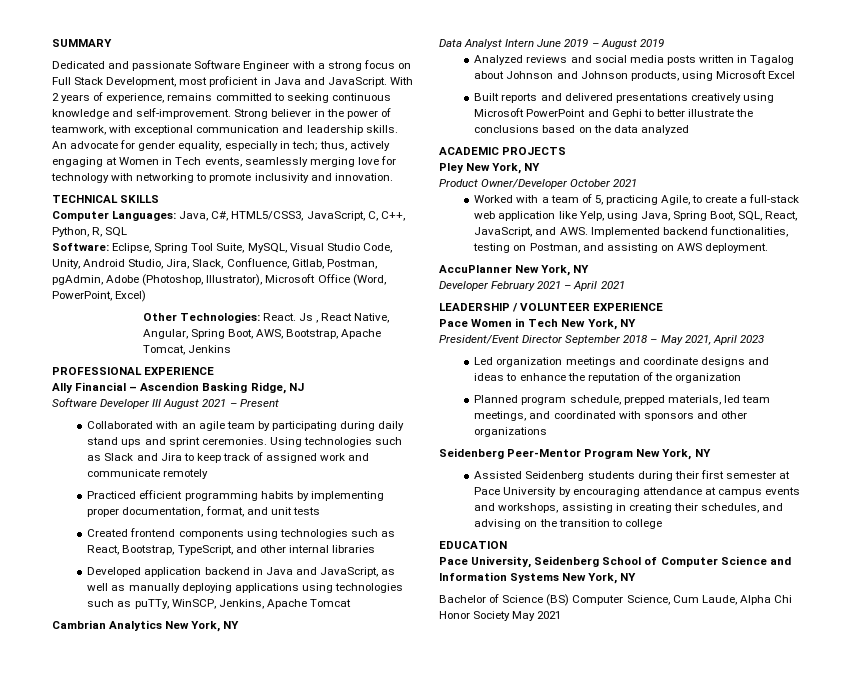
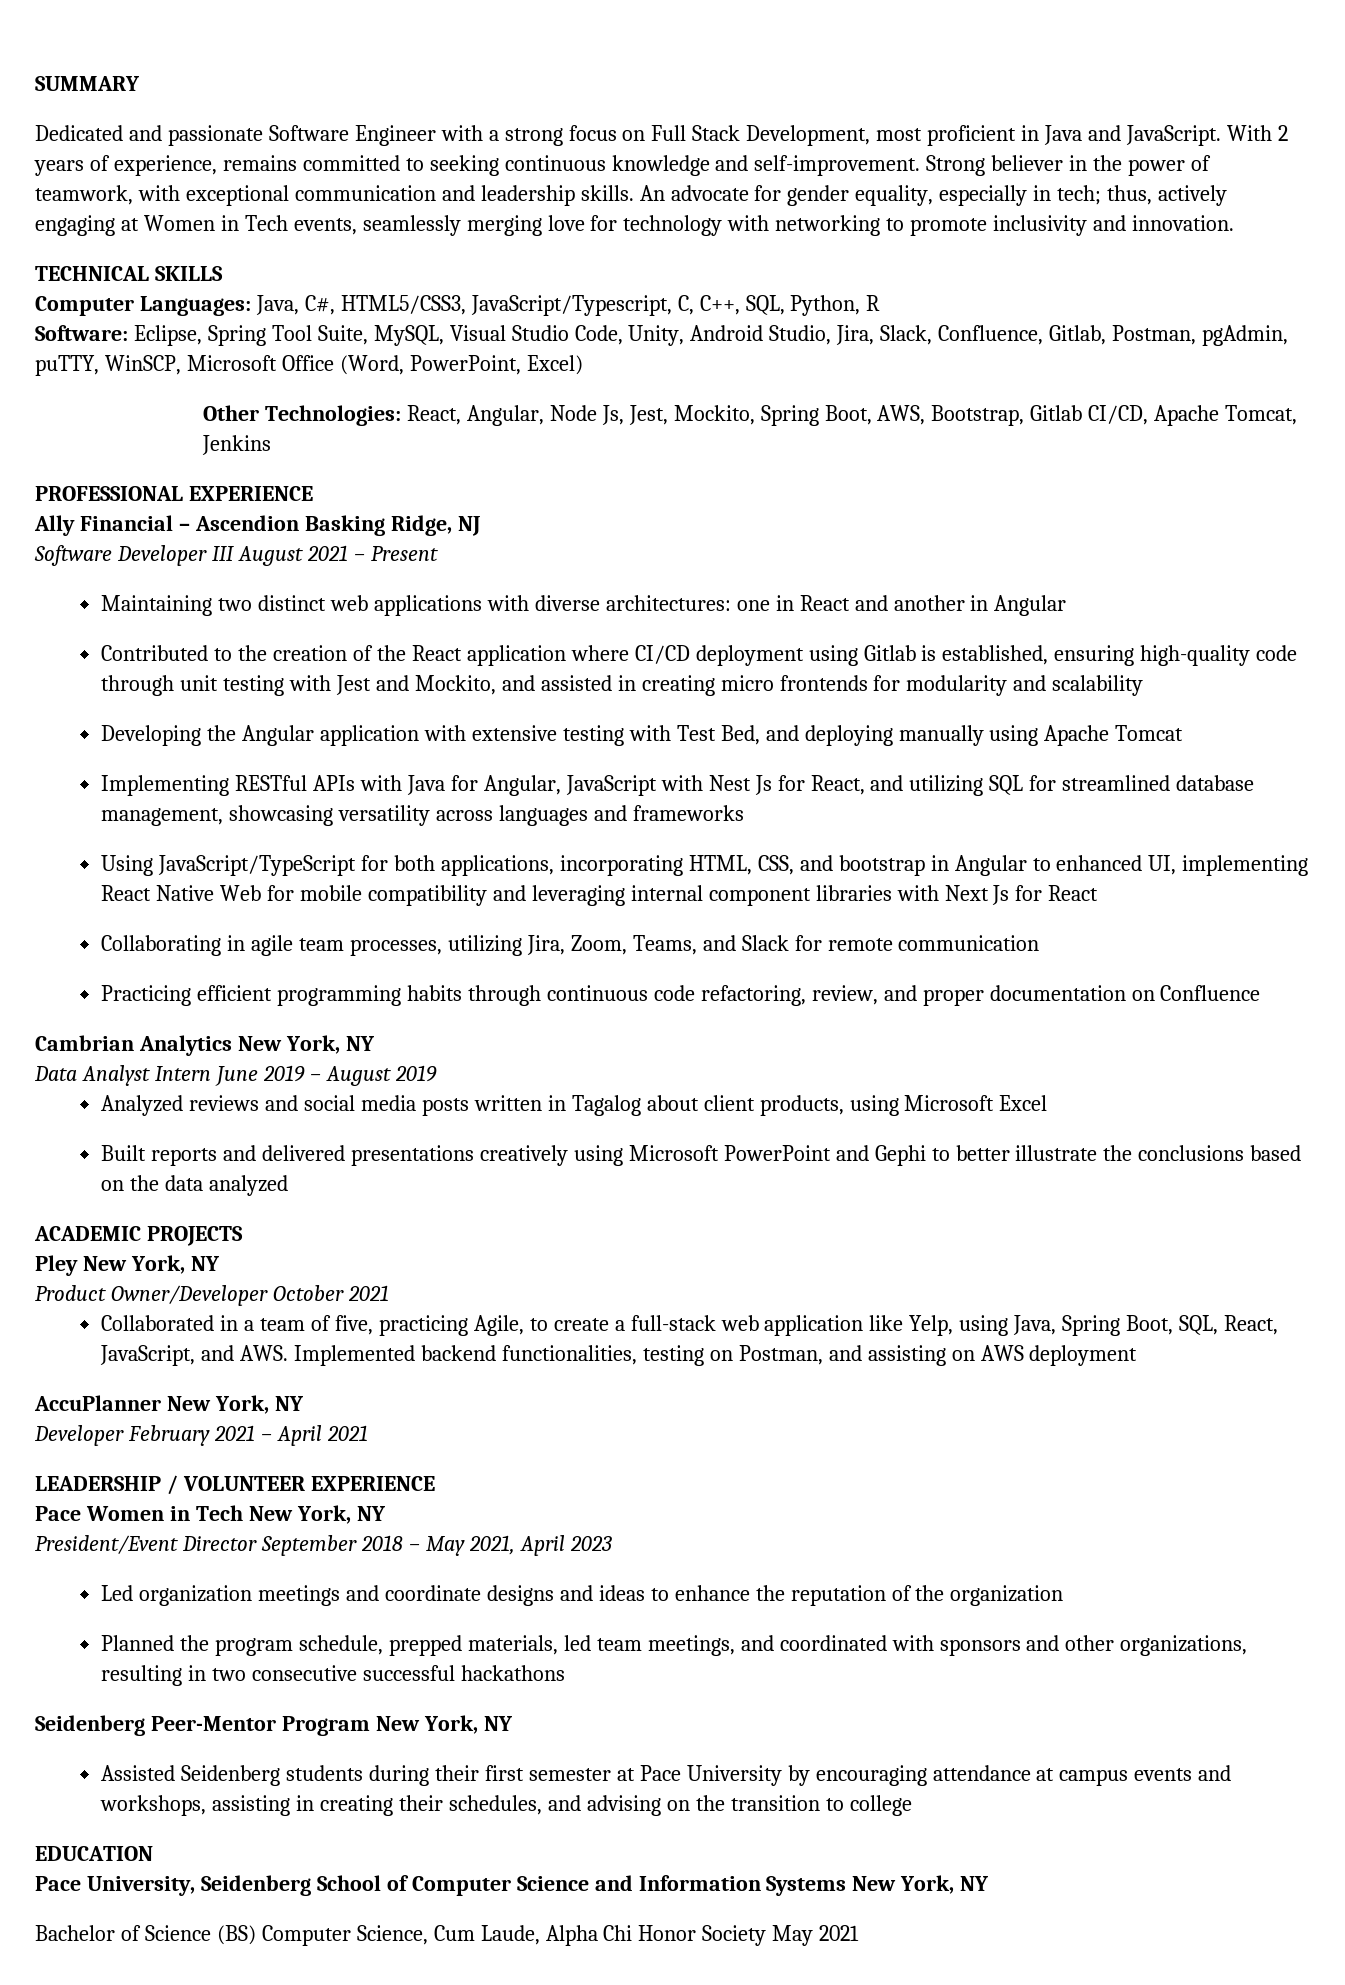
[306,211,365,221] JavaScript, -> [470,295,672,316] JavaScript/Typescript,
[52,227,128,237] Python, R, SQL -> [745,295,881,316] SQL, Python, R
[106,274,263,286] Adobe (Photoshop, Illustrator), -> [35,355,181,376] puTTY, WinSCP,
[262,313,390,323] [142,329,188,339] React. Js , React Native, Angular, -> [406,405,755,426] React, Angular, Node Js, Jest, Mockito,
(339, 334) none -> [1030,405,1149,425] Gitlab CI/CD,
[87,421,405,431] [87,437,403,447] [87,452,370,463] [87,469,209,479] [87,490,384,501] [87,506,320,517] [87,528,395,539] [87,545,375,555] [87,567,396,577] [87,583,403,593] [87,599,351,609] Collaborated with an agile team by participating during daily stand ups and sprint ceremonies. Using technologies such as Slack and Jira to keep track of assigned work and communicate remotely // Practiced efficient programming habits by implementing proper documentation, format, and unit tests // Created frontend components using technologies such as React, Bootstrap, TypeScript, and other internal libraries // Developed application backend in Java and JavaScript, as well as manually deploying applications using technologies such as puTTy, WinSCP, Jenkins, Apache Tomcat -> [101,595,1067,616] [101,645,1298,666] [101,675,1144,696] [101,725,1184,746] [101,775,1255,796] [101,805,744,826] [101,855,1309,876] [101,885,1099,906] [101,935,1040,956] [101,985,1261,1006] Maintaining two distinct web applications with diverse architectures: one in React and another in Angular // Contributed to the creation of the React application where CI/CD deployment using Gitlab is established, ensuring high-quality code through unit testing with Jest and Mockito, and assisted in creating micro frontends for modularity and scalability // Developing the Angular application with extensive testing with Test Bed, and deploying manually using Apache Tomcat // Implementing RESTful APIs with Java for Angular, JavaScript with Nest Js for React, and utilizing SQL for streamlined database management, showcasing versatility across languages and frameworks // Using JavaScript/TypeScript for both applications, incorporating HTML, CSS, and bootstrap in Angular to enhanced UI, implementing React Native Web for mobile compatibility and leveraging internal component libraries with Next Js for React // Collaborating in agile team processes, utilizing Jira, Zoom, Teams, and Slack for remote communication // Practicing efficient programming habits through continuous code refactoring, review, and proper documentation on Confluence
[506,71,628,79] Johnson and Johnson -> [703,1095,755,1111] client
[474,195,539,203] Worked with -> [101,1315,239,1331] Collaborated in
[594,195,603,205] 5, -> [334,1315,373,1335] five,
[705,243,769,253] deployment. -> [1029,1345,1138,1366] deployment
(519, 399) none -> [180,1635,210,1651] the
[474,427,548,437] organizations -> [1120,1635,1248,1656] [101,1665,565,1686] organizations, resulting in two consecutive successful hackathons

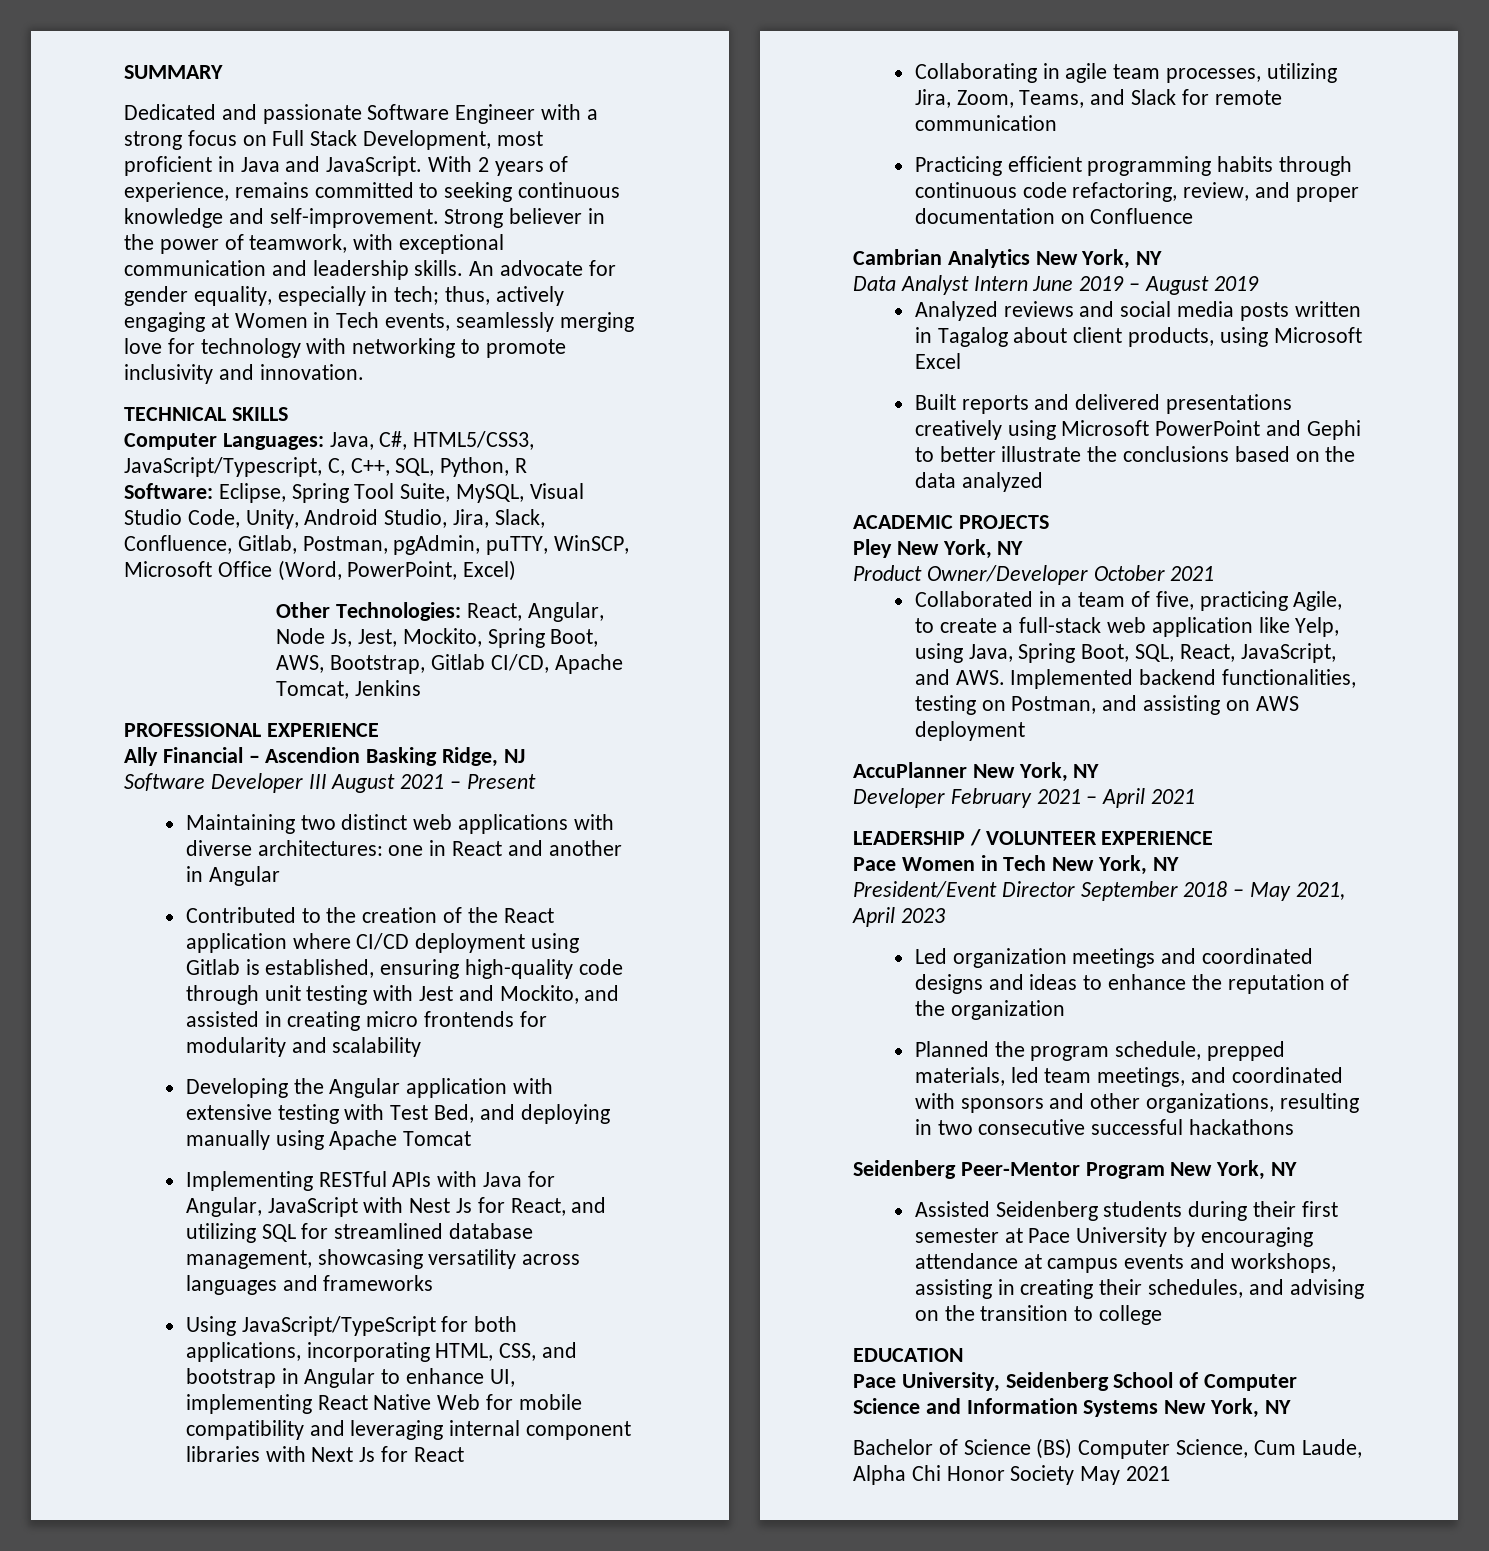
[1056,855,1143,871] enhanced -> [405,1368,484,1384] enhance
[384,1585,481,1601] coordinate -> [1201,948,1313,964] coordinated

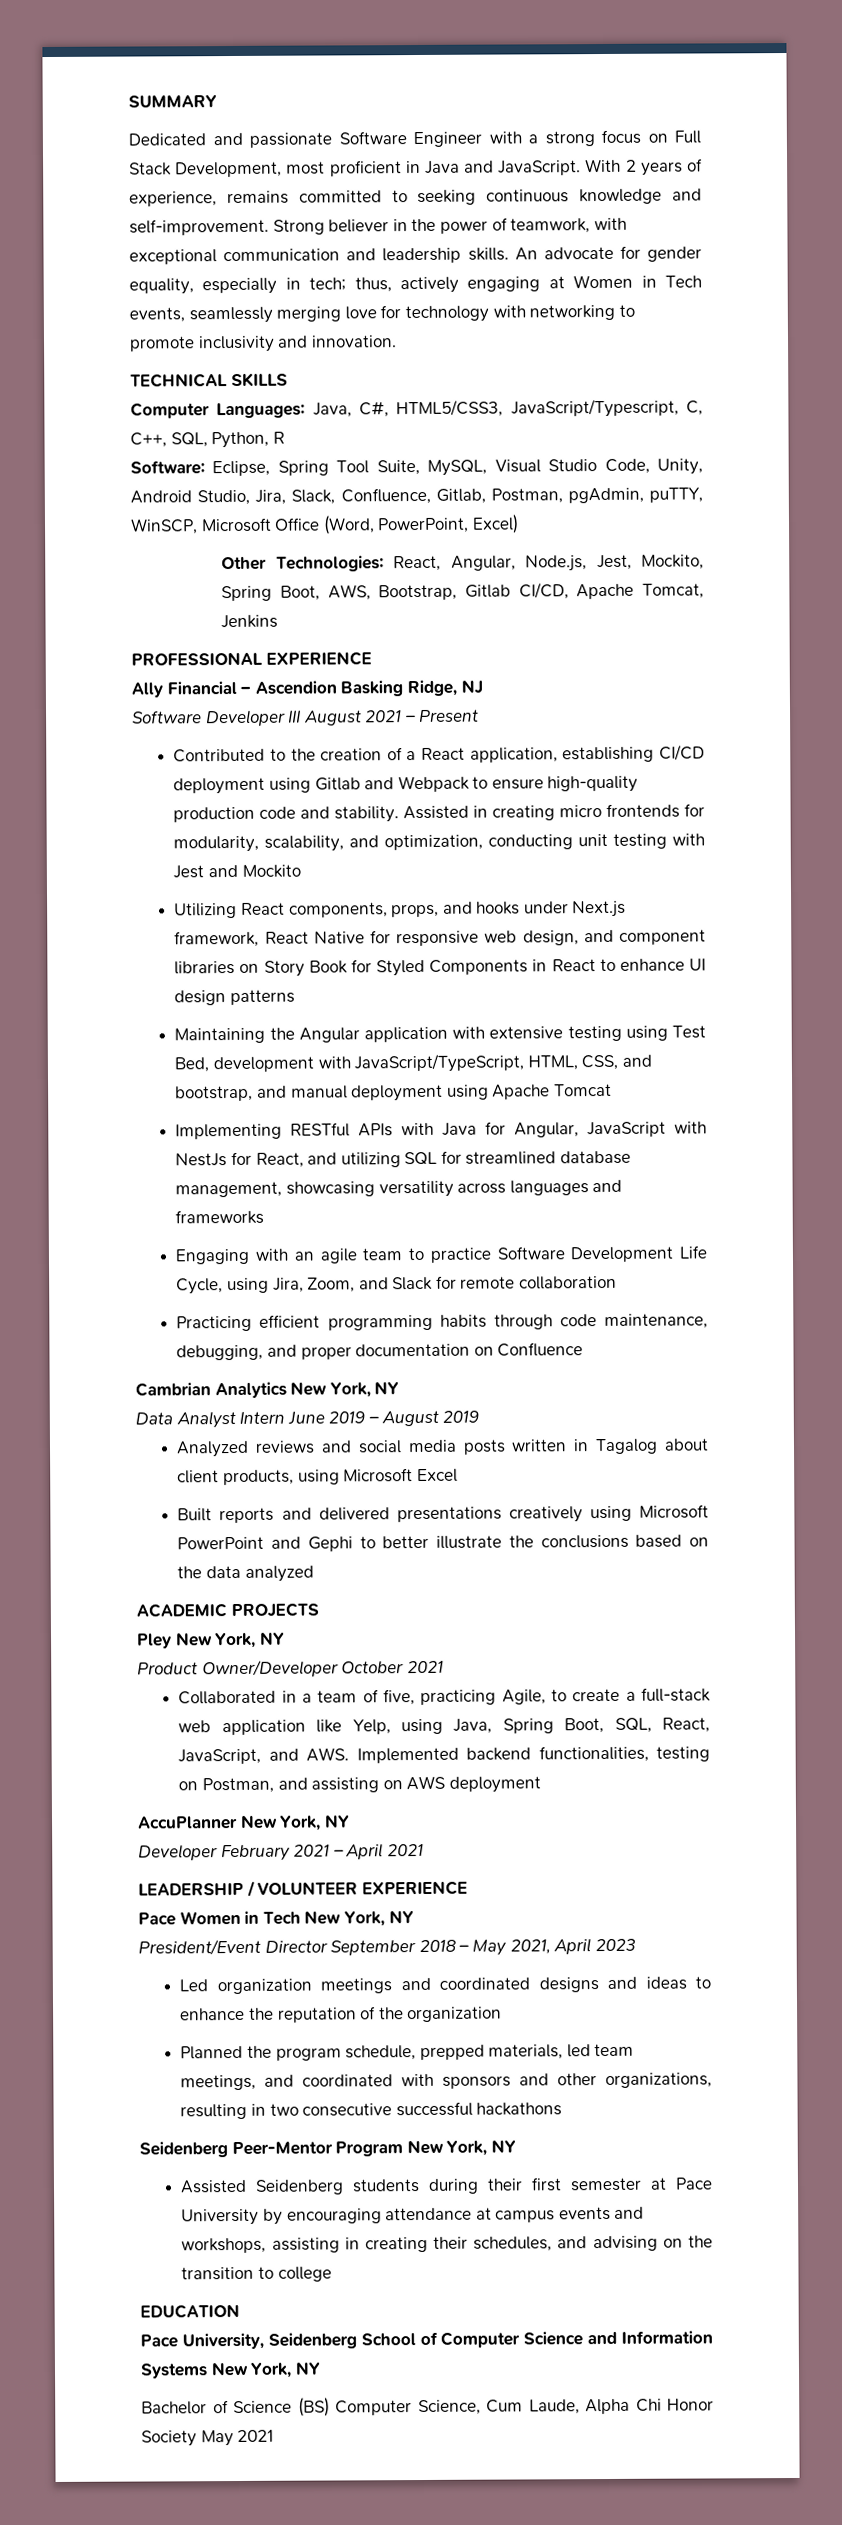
[276,628,353,647] Node Js, -> [525,555,588,572] Node.js,
[185,814,614,834] [185,840,622,856] [185,866,280,886] // Maintaining two distinct web applications with diverse architectures: one in React and another in Angular -> (479, 716) none
[467,907,554,923] [185,933,579,953] [185,959,623,979] [185,985,259,1005] the React application where CI/CD deployment using Gitlab is established, ensuring high-quality code through -> [406,744,705,763] [173,775,639,795] [173,803,705,823] [173,834,574,853] a React application, establishing CI/CD deployment using Gitlab and Webpack to ensure high-quality production code and stability. Assisted in creating micro frontends for modularity, scalability, and optimization, conducting
[499,985,620,1004] [185,1011,547,1031] [185,1037,422,1057] [185,1078,288,1098] Mockito, and assisted in creating micro frontends for modularity and scalability // Developing -> [241,864,301,878] [174,900,627,919] [174,929,706,948] [174,958,706,977] [174,989,295,1006] [174,1027,266,1044] Mockito // Utilizing React components, props, and hooks under Next.js framework, React Native for responsive web design, and component libraries on Story Book for Styled Components in React to enhance UI design patterns // Maintaining
[344,1104,385,1120] with -> [625,1025,668,1041] using
[479,1104,610,1124] [185,1130,270,1150] and deploying manually -> [212,1053,652,1073] [175,1084,444,1102] development with JavaScript/TypeScript, HTML, CSS, and bootstrap, and manual deployment
[409,1198,472,1213] Nest Js -> [175,1153,228,1167] NestJs
[185,1316,518,1336] [185,1342,577,1362] [185,1368,515,1388] [185,1394,582,1414] [185,1420,631,1440] [185,1446,464,1462] [914,63,1337,83] Using JavaScript/TypeScript for both applications, incorporating HTML, CSS, and bootstrap in Angular to enhance UI, implementing React Native Web for mobile compatibility and leveraging internal component libraries with Next Js for React // Collaborating in agile team processes, utilizing -> [175,1245,707,1265] [176,1277,269,1295] Engaging with an agile team to practice Software Development Life Cycle, using
[1019,90,1085,108] Teams, -> (356, 1285) none
[914,115,1057,131] communication -> [519,1275,618,1290] collaboration
[914,182,1250,202] continuous code refactoring, review, -> [559,1313,708,1330] [176,1344,264,1361] code maintenance, debugging,

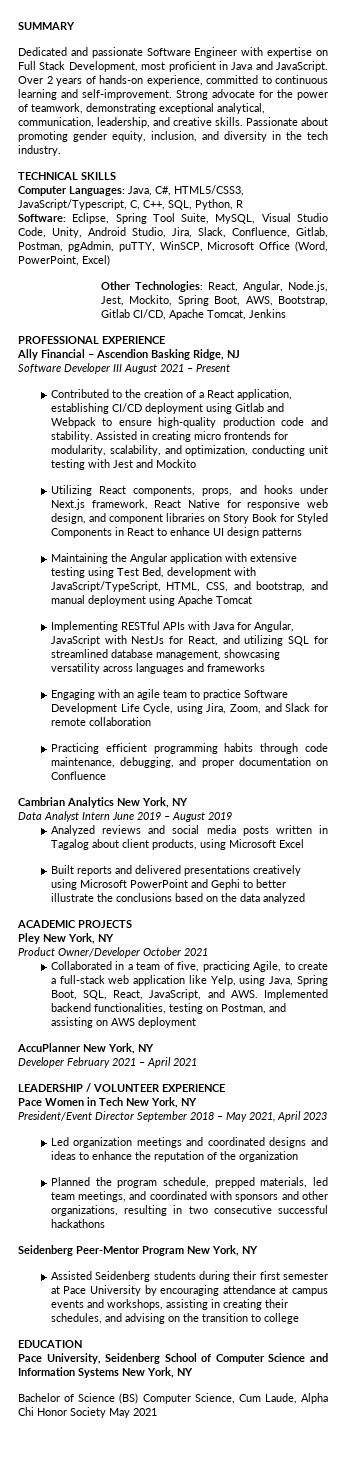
[528,129,641,147] a strong focus -> [267,47,313,58] expertise
[585,158,622,173] With -> [18,76,43,84] Over
[129,188,663,207] experience, remains committed to seeking continuous knowledge -> [99,75,328,86] [18,89,57,100] hands-on experience, committed to continuous learning
[328,219,408,233] believer in -> [212,89,273,98] advocate for
[593,217,627,231] [129,245,702,265] [129,274,702,295] [129,304,635,324] [129,335,397,353] with exceptional communication and leadership skills. An advocate for gender equality, especially in tech; thus, actively engaging at Women in Tech events, seamlessly merging love for technology with networking to promote inclusivity and innovation. -> [86,103,265,114] [18,117,328,128] [18,131,328,142] [18,145,61,156] demonstrating exceptional analytical, communication, leadership, and creative skills. Passionate about promoting gender equity, inclusion, and diversity in the tech industry.

